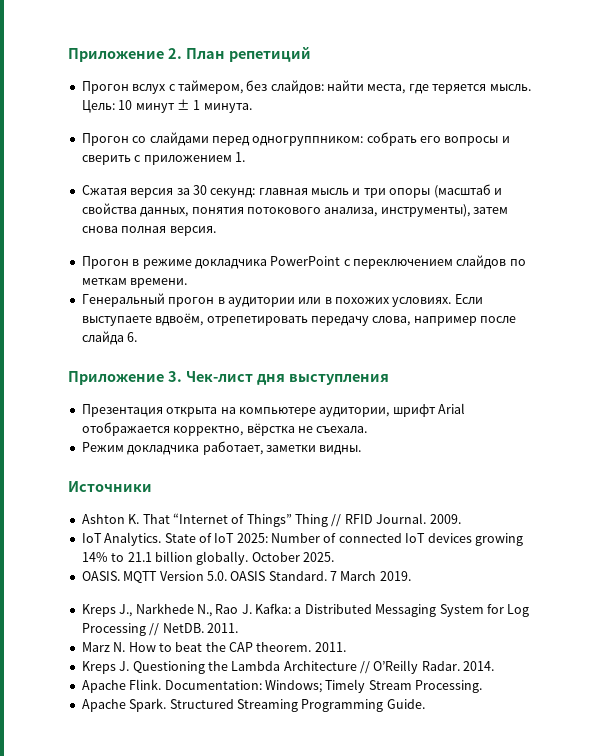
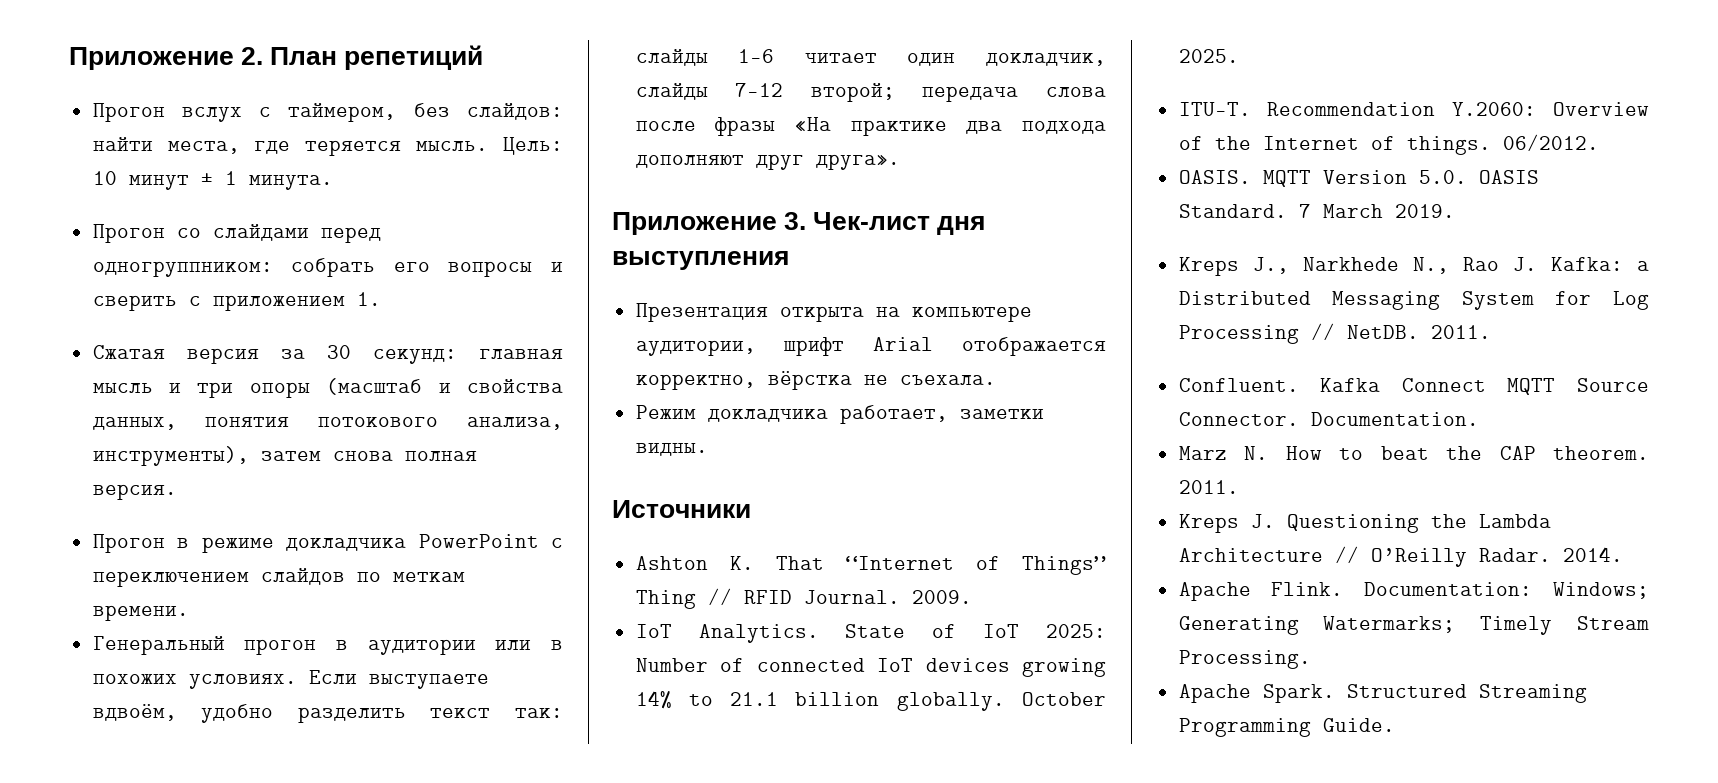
[206,316,516,326] [81,331,138,345] отрепетировать передачу слова, например после слайда 6. -> [201,704,563,723] [635,49,1106,66] [635,83,1106,102] [635,117,1106,136] [635,154,900,170] удобно разделить текст так: слайды 1–6 читает один докладчик, слайды 7–12 второй; передача слова после фразы «На практике два подхода дополняют друг друга».
(334, 557) none -> [1178,102,1649,116] [1178,134,1599,155] // ITU-T. Recommendation Y.2060: Overview of the Internet of things. 06/2012.
(238, 628) none -> [1178,378,1649,395] [1178,412,1479,426] // Confluent. Kafka Connect MQTT Source Connector. Documentation.
(322, 686) none -> [1178,616,1456,635] Generating Watermarks;

